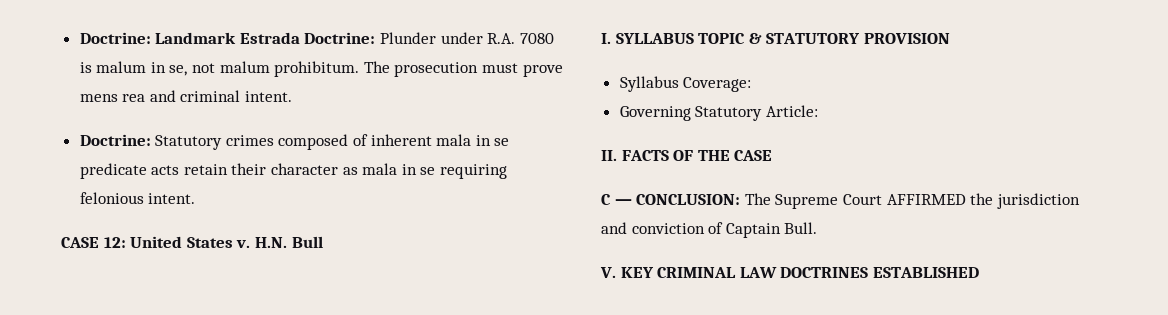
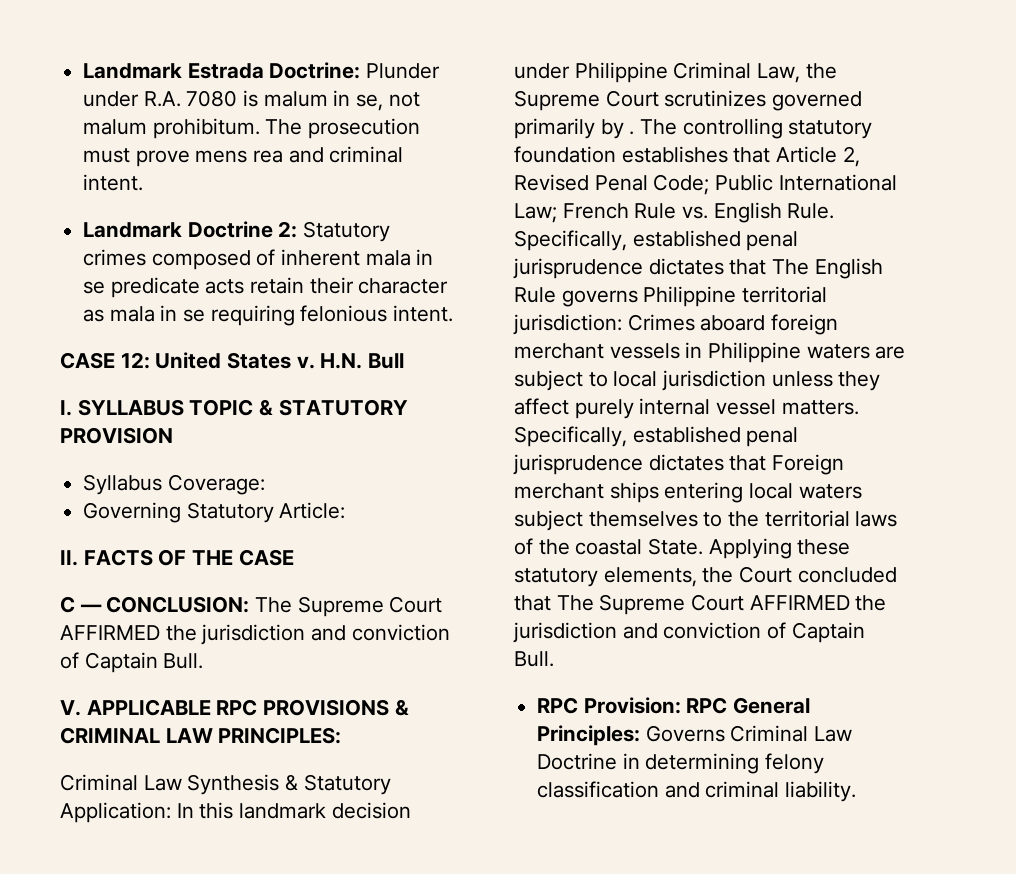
[79,32,151,44] Doctrine: -> (83, 71) none
[79,134,151,146] Doctrine: -> [83,221,298,238] Landmark Doctrine 2:
[620,267,979,278] KEY CRIMINAL LAW DOCTRINES ESTABLISHED -> [86,699,409,716] [60,727,342,744] [60,774,391,795] [60,802,411,823] [514,62,837,83] [514,90,863,111] [514,118,873,139] [514,146,860,167] [514,174,897,195] [514,202,835,223] [514,230,799,251] [513,258,883,279] [514,286,828,307] [513,314,839,335] [514,342,906,363] [514,370,881,391] [514,398,859,419] [514,426,799,447] [513,454,845,475] [514,482,862,503] [514,510,898,531] [514,538,851,559] [514,566,897,587] [514,594,887,615] [513,622,865,643] [514,651,554,667] [537,697,811,714] [537,725,853,746] [537,753,825,774] [537,781,857,802] APPLICABLE RPC PROVISIONS & CRIMINAL LAW PRINCIPLES: // Criminal Law Synthesis & Statutory Application: In this landmark decision under Philippine Criminal Law, the Supreme Court scrutinizes governed primarily by . The controlling statutory foundation establishes that Article 2, Revised Penal Code; Public International Law; French Rule vs. English Rule. Specifically, established penal jurisprudence dictates that The English Rule governs Philippine territorial jurisdiction: Crimes aboard foreign merchant vessels in Philippine waters are subject to local jurisdiction unless they affect purely internal vessel matters. Specifically, established penal jurisprudence dictates that Foreign merchant ships entering local waters subject themselves to the territorial laws of the coastal State. Applying these statutory elements, the Court concluded that The Supreme Court AFFIRMED the jurisdiction and conviction of Captain Bull. // RPC Provision: RPC General Principles: Governs Criminal Law Doctrine in determining felony classification and criminal liability.

